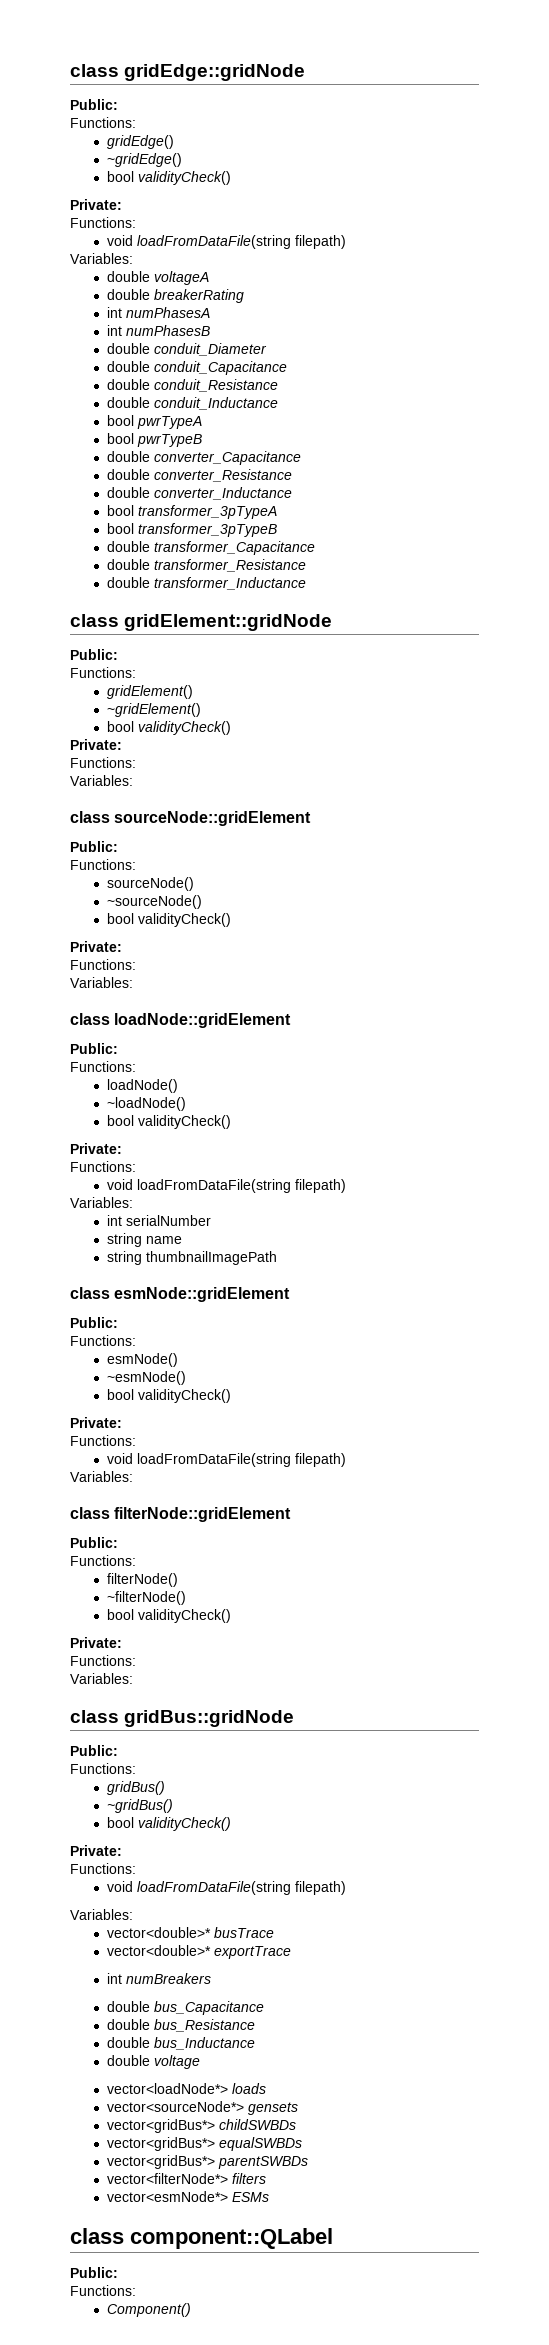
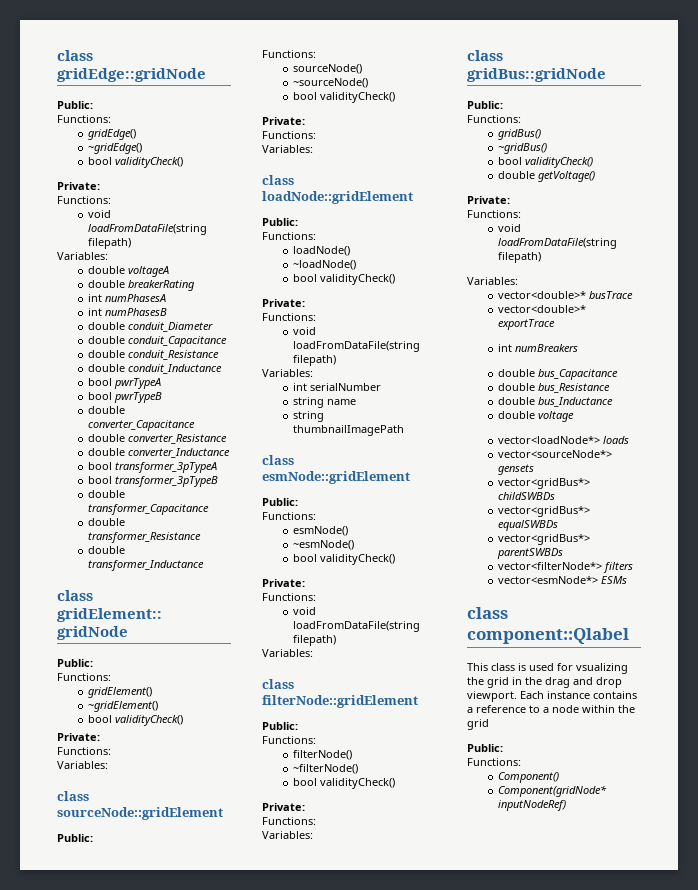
(232, 1824) none -> [498,171,596,182] // double getVoltage()
[130,2228,333,2249] component::QLabel -> [467,628,629,644] [467,663,628,674] [467,677,622,688] [467,691,637,702] [467,705,635,713] [467,719,489,730] component::Qlabel // This class is used for vsualizing the grid in the drag and drop viewport. Each instance contains a reference to a node within the grid
(192, 2310) none -> [498,785,608,797] [498,800,567,811] // Component(gridNode* inputNodeRef)

